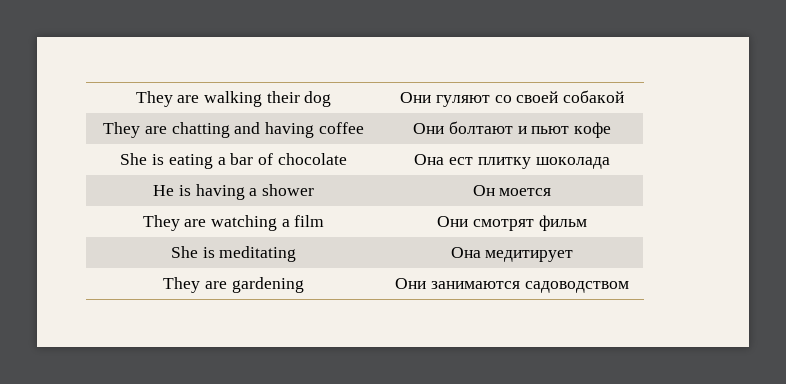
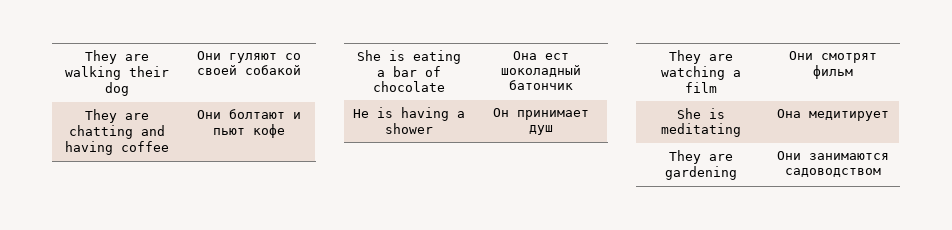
[477,157,610,169] плитку шоколада -> [500,65,581,77] [508,80,573,90] шоколадный батончик
[499,188,552,196] моется -> [516,110,589,120] [528,125,553,135] принимает душ

